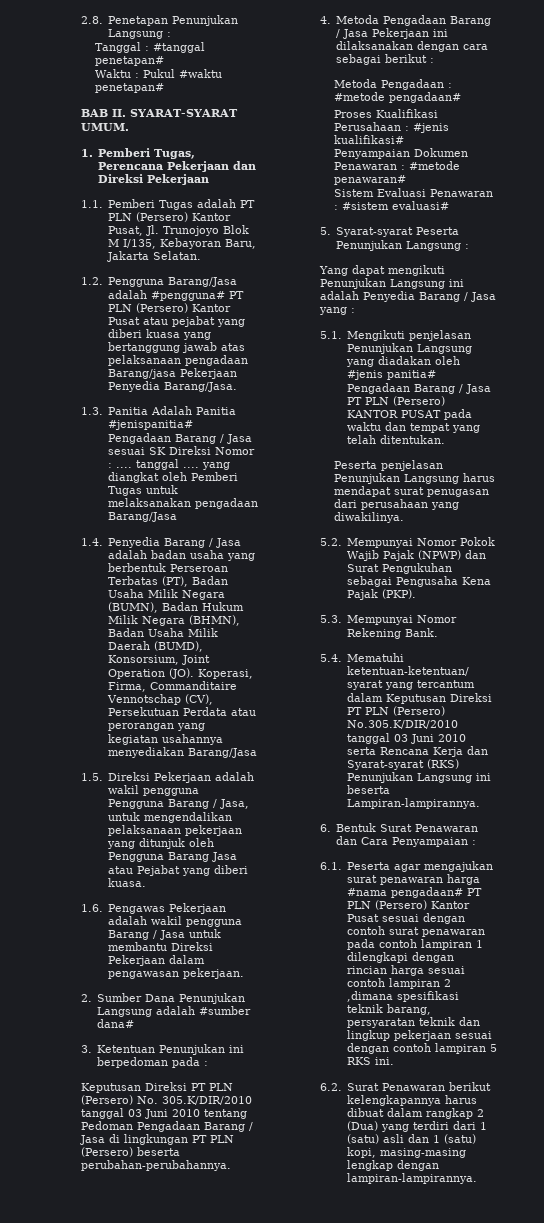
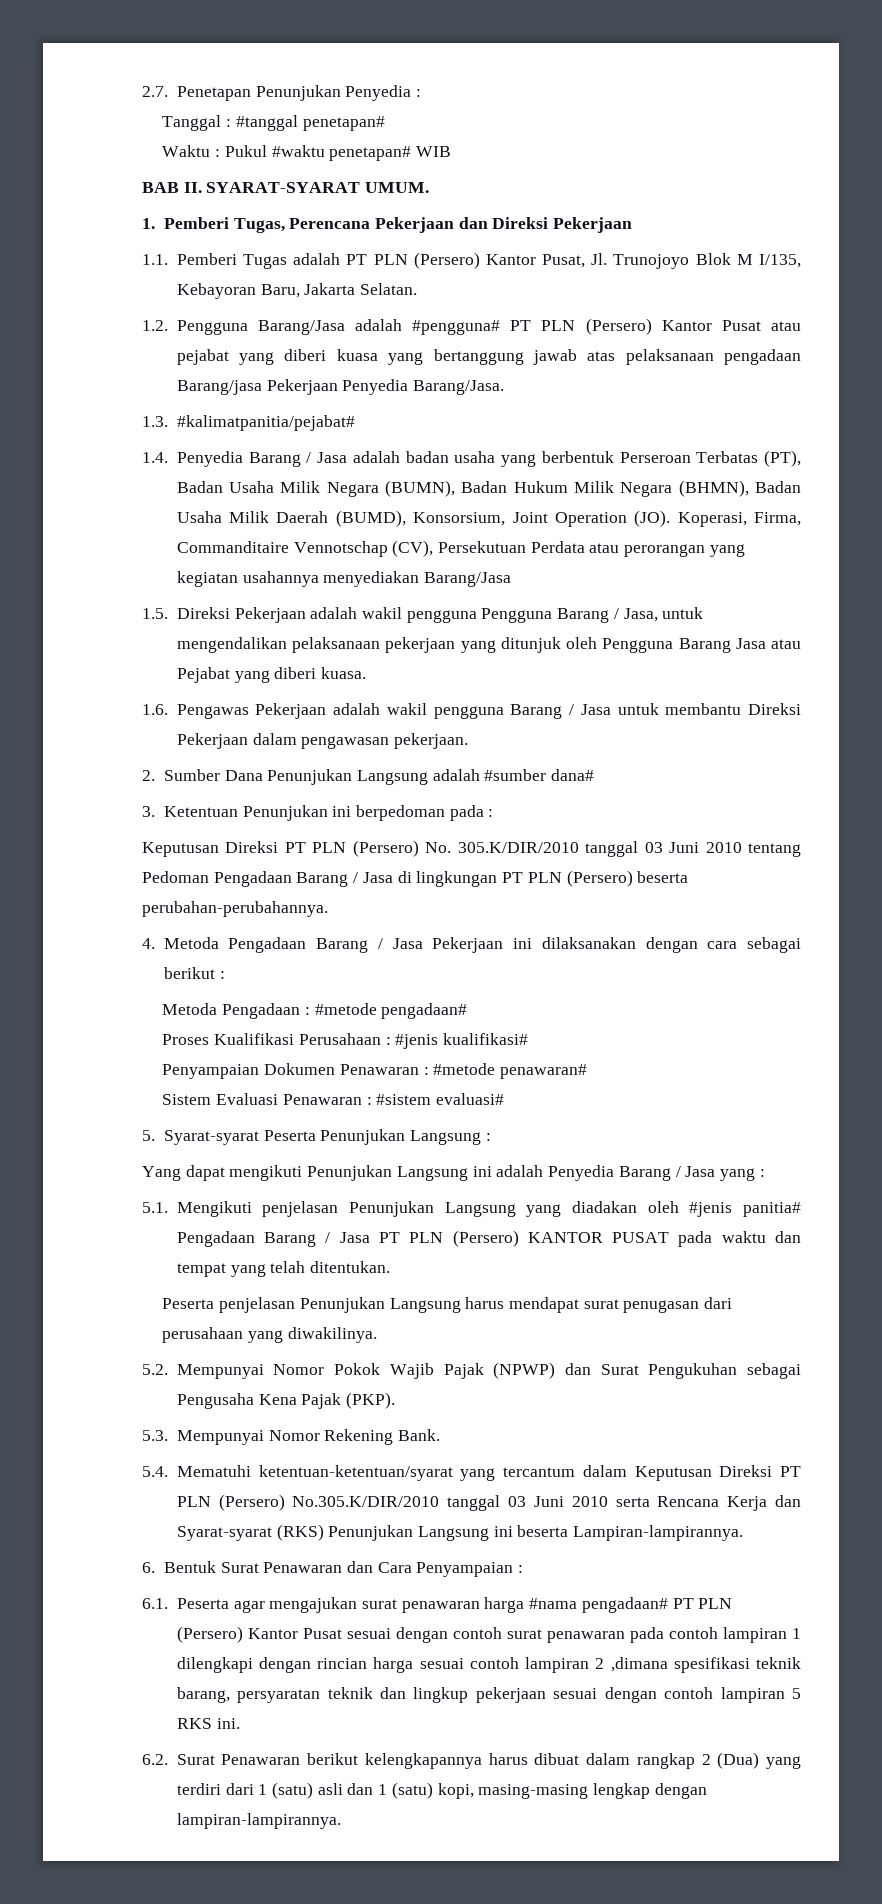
[80,16,103,24] 2.8. -> [142,86,169,97] 2.7.
[108,29,164,39] Langsung -> [345,85,412,101] Penyedia
(164, 88) none -> [415,146,451,157] WIB
[108,406,237,415] [108,420,194,430] [108,433,253,444] [108,446,256,455] [108,459,231,470] [108,472,239,483] [108,485,179,496] [108,498,259,509] [108,512,178,522] Panitia Adalah Panitia #jenispanitia# Pengadaan Barang / Jasa sesuai SK Direksi Nomor : .... tanggal .... yang diangkat oleh Pemberi Tugas untuk melaksanakan pengadaan Barang/Jasa -> [176,415,355,431] #kalimatpanitia/pejabat#

